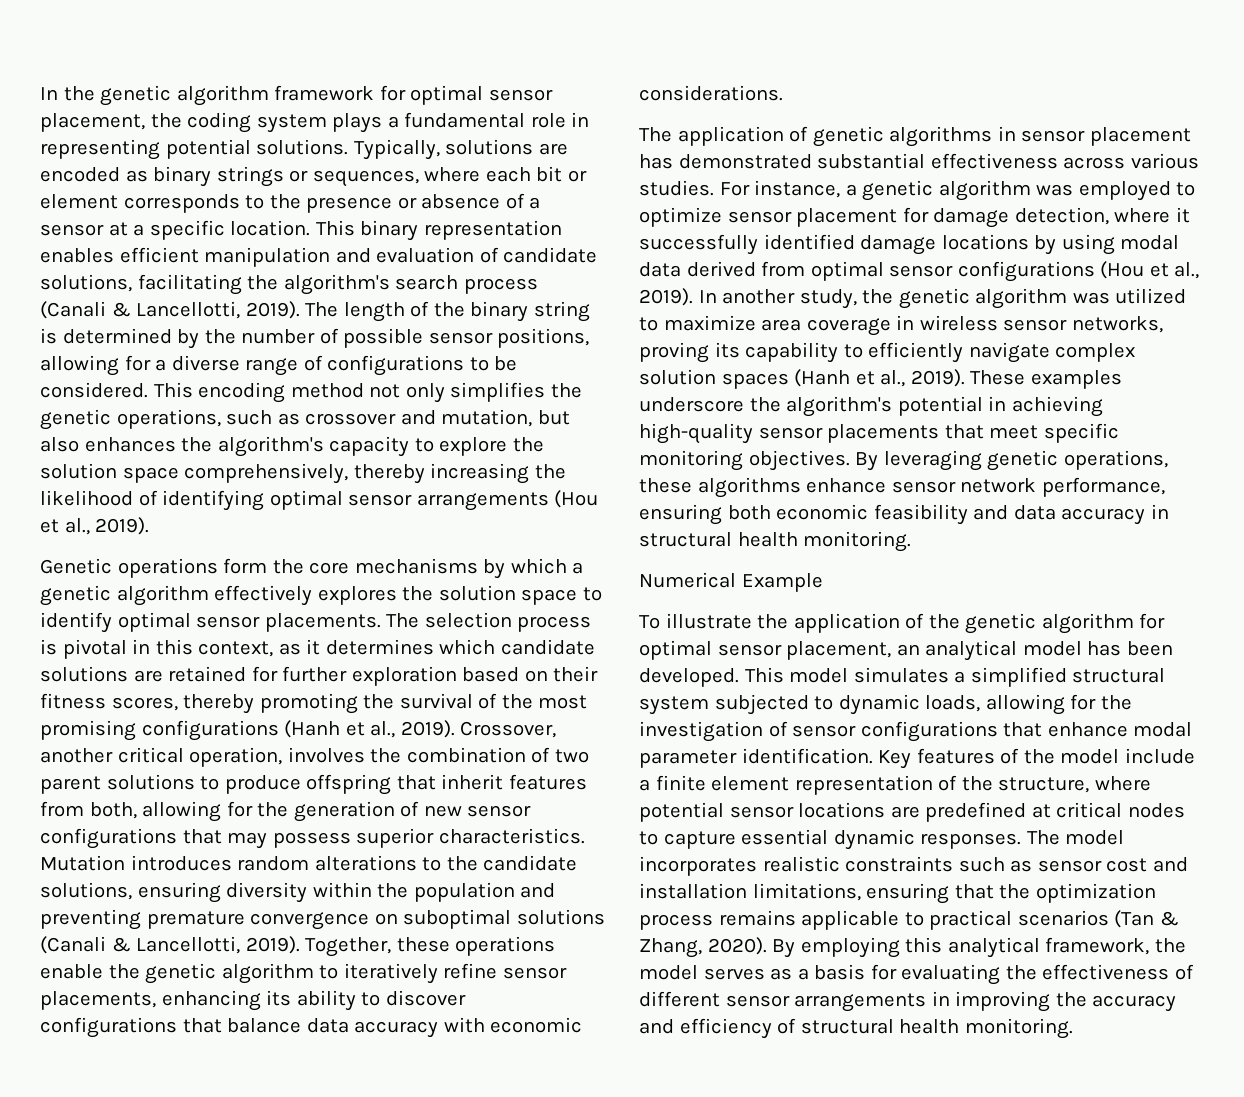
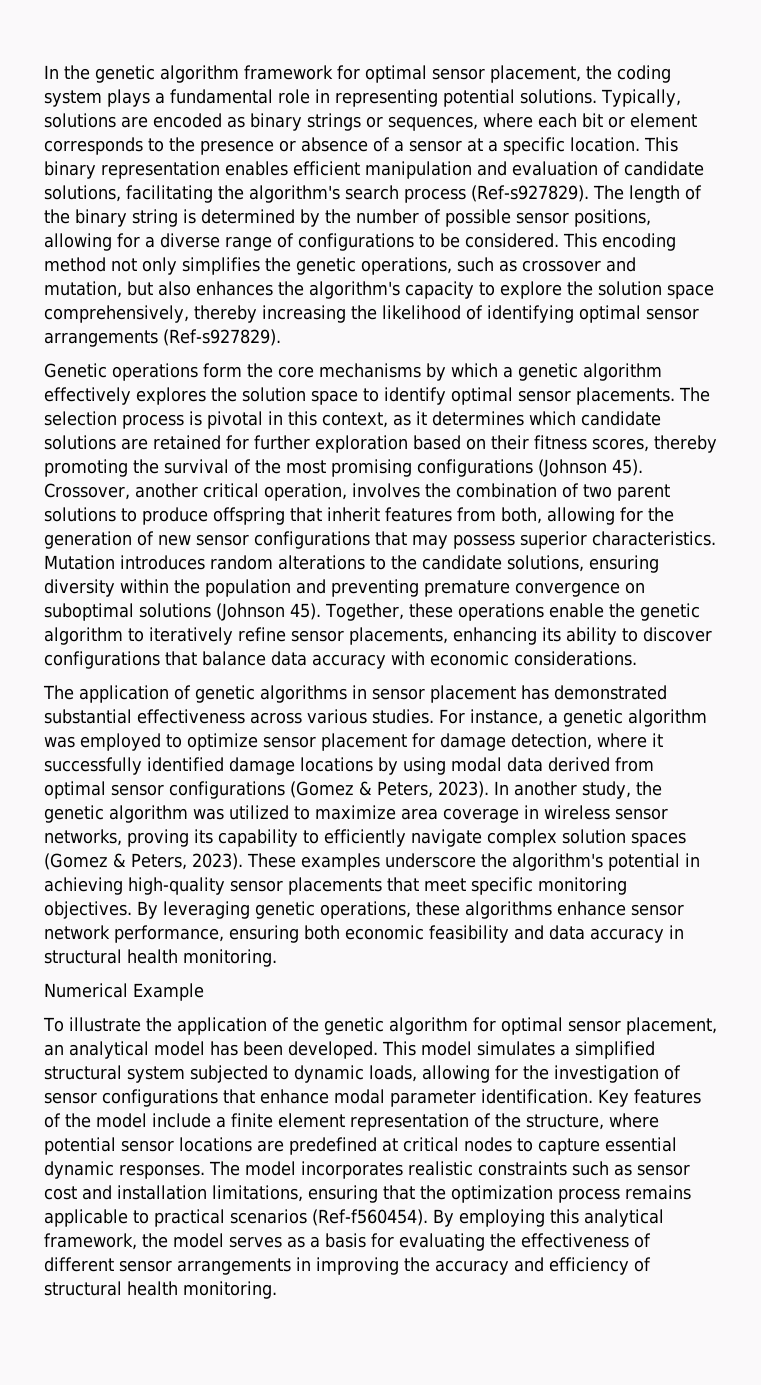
[40,301,300,319] (Canali & Lancellotti, 2019). -> [471,185,589,202] (Ref-s927829).
[554,490,599,508] [40,517,150,535] (Hou et al., 2019). -> [163,329,281,346] (Ref-s927829).
[284,720,455,738] (Hanh et al., 2019). -> [538,459,643,477] (Johnson 45).
[40,936,300,954] (Canali & Lancellotti, 2019). -> [216,603,321,621] (Johnson 45).
[1100,261,1200,279] [639,288,693,306] (Hou et al., 2019). -> [290,781,489,798] (Gomez & Peters, 2023).
[794,369,965,387] (Hanh et al., 2019). -> [44,853,243,870] (Gomez & Peters, 2023).
[1114,910,1179,928] [639,937,767,958] (Tan & Zhang, 2020). -> [312,1209,428,1226] (Ref-f560454).

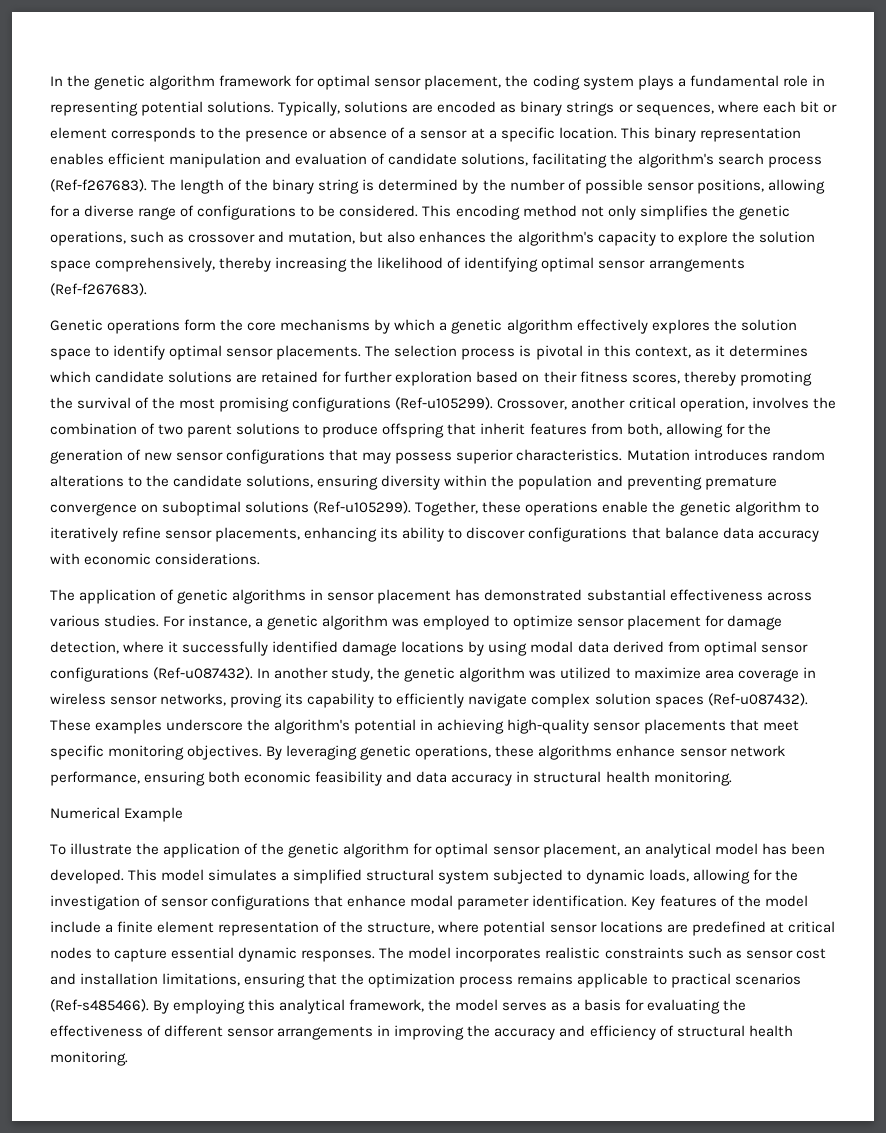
[471,185,589,202] (Ref-s927829). -> [50,179,147,192] (Ref-f267683).
[163,329,281,346] (Ref-s927829). -> [50,283,147,296] (Ref-f267683).
[538,459,643,477] (Johnson 45). -> [395,397,494,410] (Ref-u105299).
[216,603,321,621] (Johnson 45). -> [313,501,412,514] (Ref-u105299).
[290,781,489,798] (Gomez & Peters, 2023). -> [153,667,254,680] (Ref-u087432).
[44,853,243,870] (Gomez & Peters, 2023). -> [707,693,808,706] (Ref-u087432).
[312,1209,428,1226] (Ref-f560454). -> [50,999,149,1012] (Ref-s485466).

